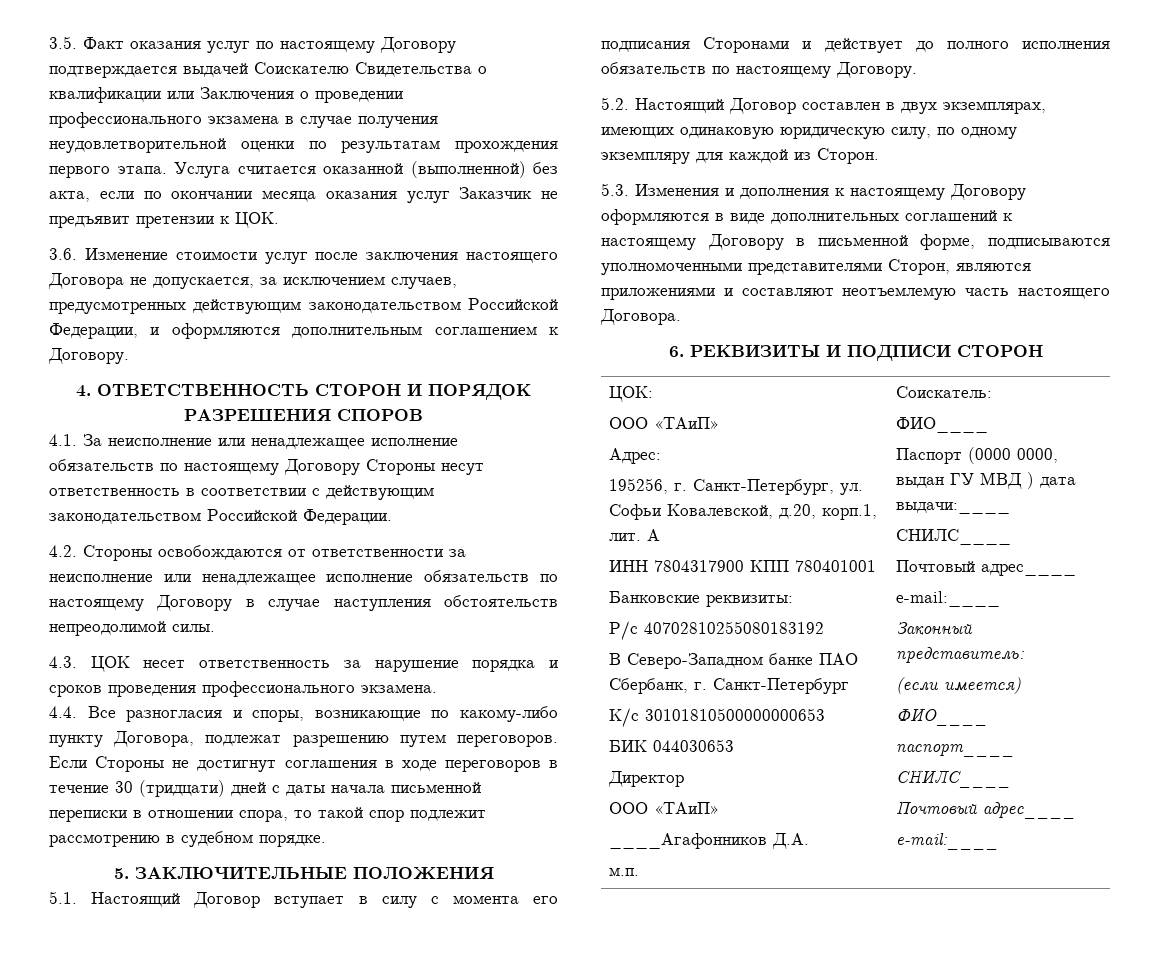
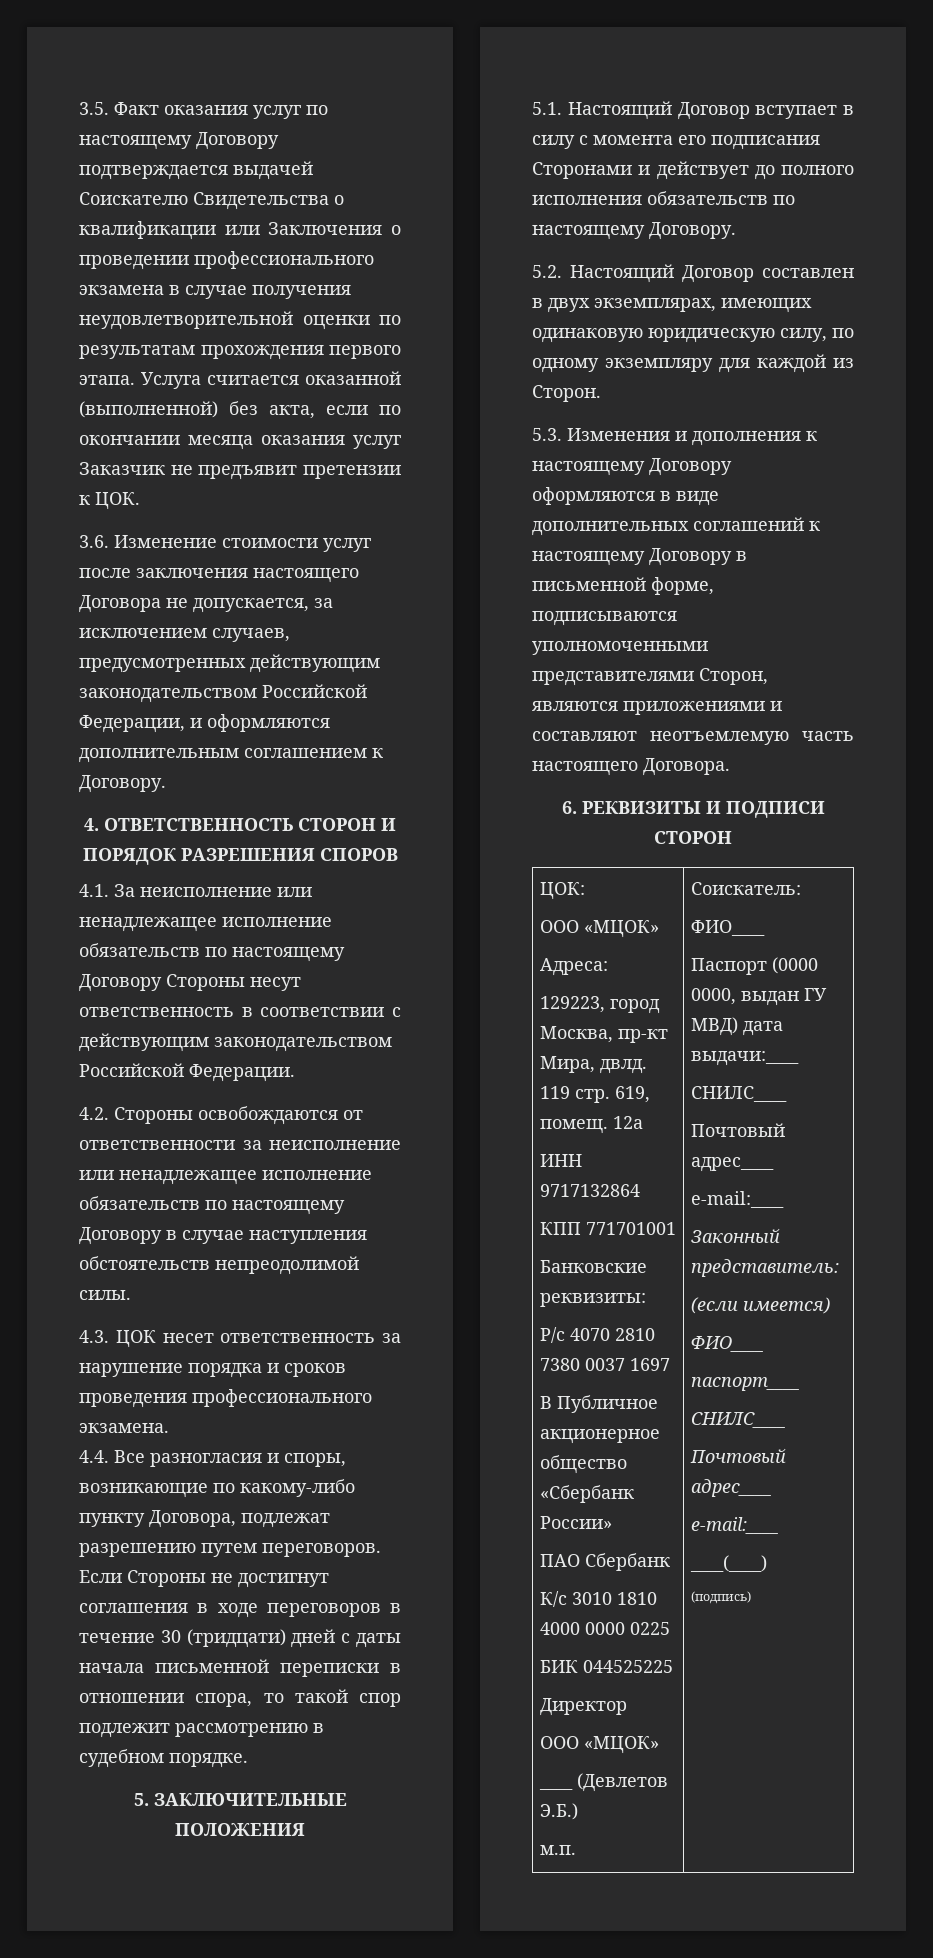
[654,417,720,429] [609,448,662,464] [609,478,864,495] [609,504,878,520] [609,529,661,541] [609,560,877,572] [609,591,794,607] [609,621,825,640] [609,653,859,669] [609,678,850,694] [609,708,826,727] «ТАиП» // Адрес: // 195256, г. Санкт-Петербург, ул. Софьи Ковалевской, д.20, корп.1, лит. А // ИНН 7804317900 КПП 780401001 // Банковские реквизиты: // Р/с 40702810255080183192 // В Северо-Западном банке ПАО Сбербанк, г. Санкт-Петербург // К/с 30101810500000000653 -> [583,920,659,938] [539,958,608,976] [539,996,660,1014] [539,1026,668,1043] [539,1056,647,1074] [539,1086,650,1103] [539,1116,643,1134] [539,1154,582,1167] [539,1184,640,1197] [539,1222,676,1235] [539,1260,647,1273] [539,1293,646,1307] [539,1327,655,1343] [539,1358,670,1371] [539,1395,658,1413] [539,1429,660,1444] [539,1455,627,1474] [539,1485,634,1503] [539,1516,612,1529] [539,1553,670,1571] [539,1591,657,1607] [539,1622,670,1635] «МЦОК» // Адреса: // 129223, город Москва, пр-кт Мира, двлд. 119 стр. 619, помещ. 12а // ИНН 9717132864 // КПП 771701001 // Банковские реквизиты: // Р/с 4070 2810 7380 0037 1697 // В Публичное акционерное общество «Сбербанк России» // ПАО Сбербанк // К/с 3010 1810 4000 0000 0225
[653,739,735,752] 044030653 -> [582,1660,673,1673] 044525225
[654,802,720,814] [609,833,810,849] «ТАиП» // ____Агафонников Д.А. -> [583,1736,659,1754] [538,1773,668,1792] [539,1803,578,1820] «МЦОК» // ____ (Девлетов Э.Б.)
[980,472,1035,489] МВД ) -> [690,1017,738,1036] МВД)
(1000, 841) none -> [689,1555,767,1572] [690,1591,751,1604] // ____(____) // (подпись)

